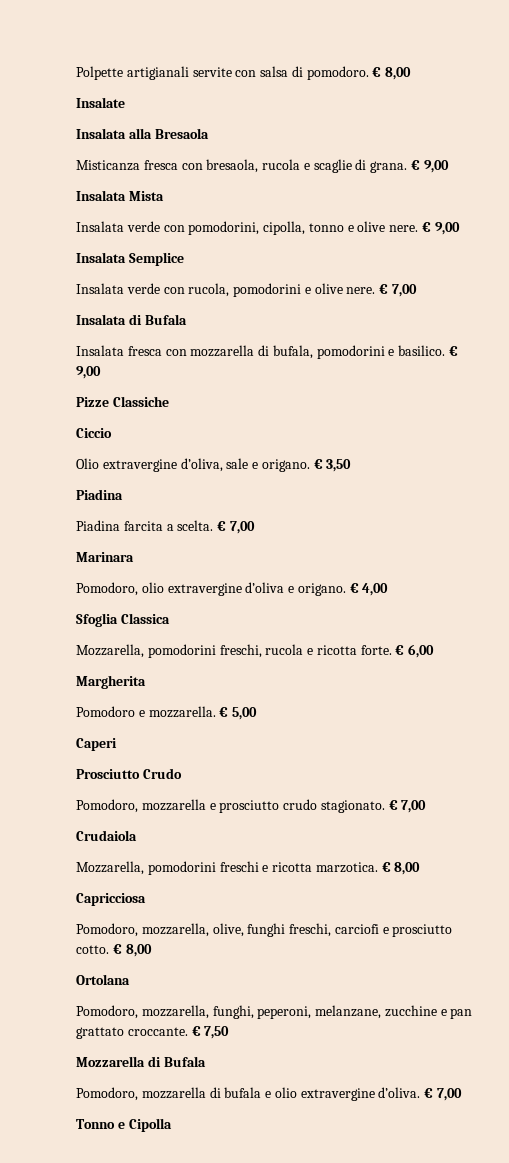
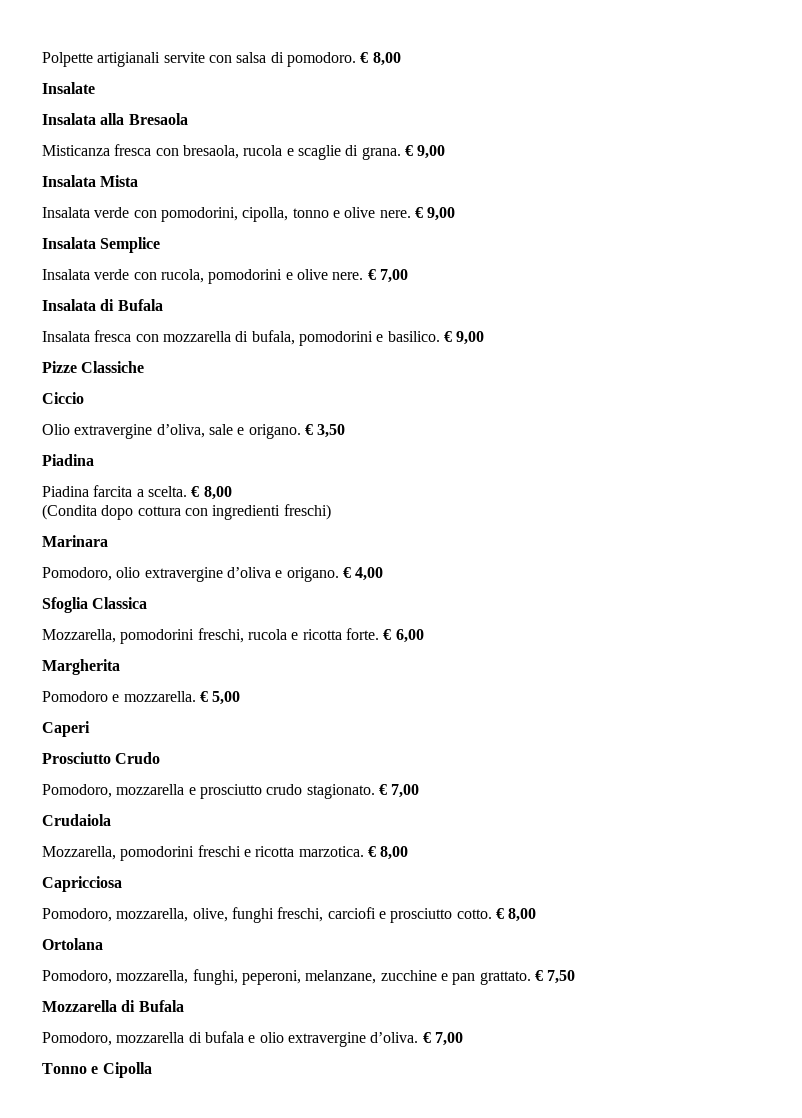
[229,521,255,534] 7,00 -> [203,486,232,500] [42,504,331,520] 8,00 // (Condita dopo cottura con ingredienti freschi)
[76,1027,188,1039] grattato croccante. -> [479,971,531,985] grattato.

